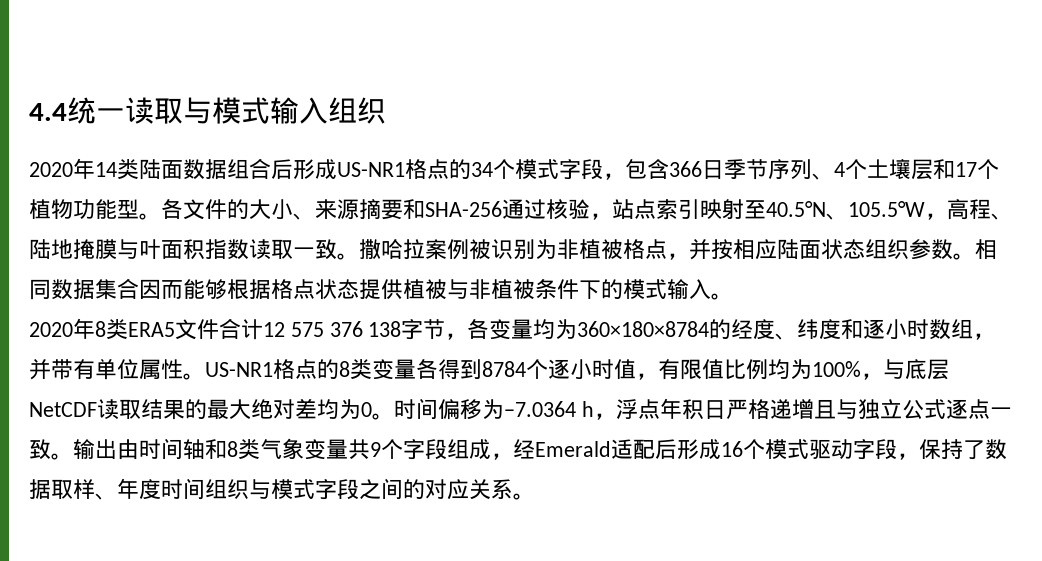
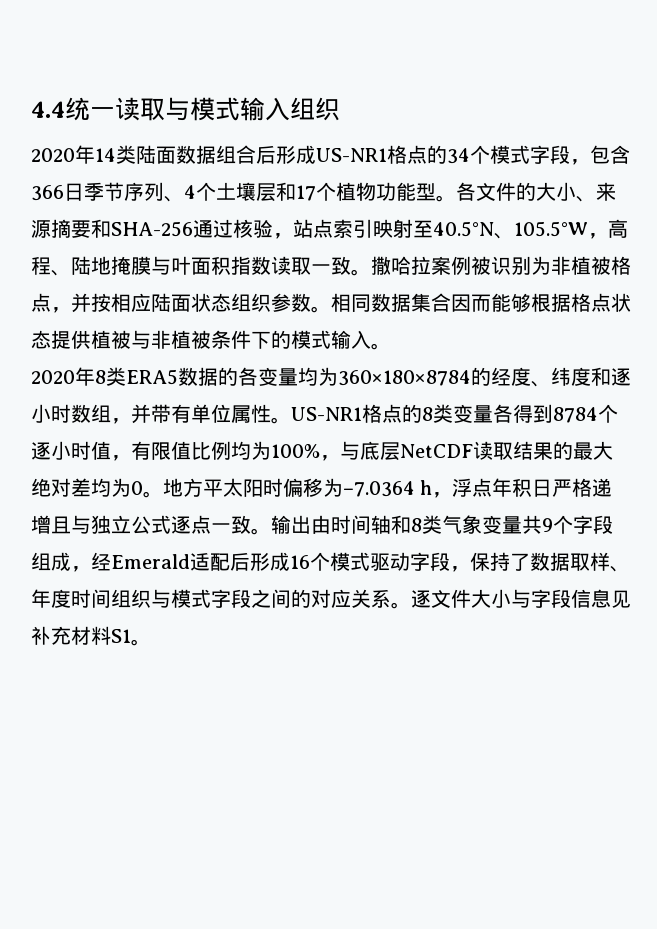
[175,318,468,340] 文件合计12 575 376 138字节， -> [178,367,238,386] 数据的
[394,398,438,420] 时间 -> [163,478,283,497] 地方平太阳时
(535, 496) none -> [411,589,631,608] [31,626,151,646] 逐文件大小与字段信息见补充材料S1。

